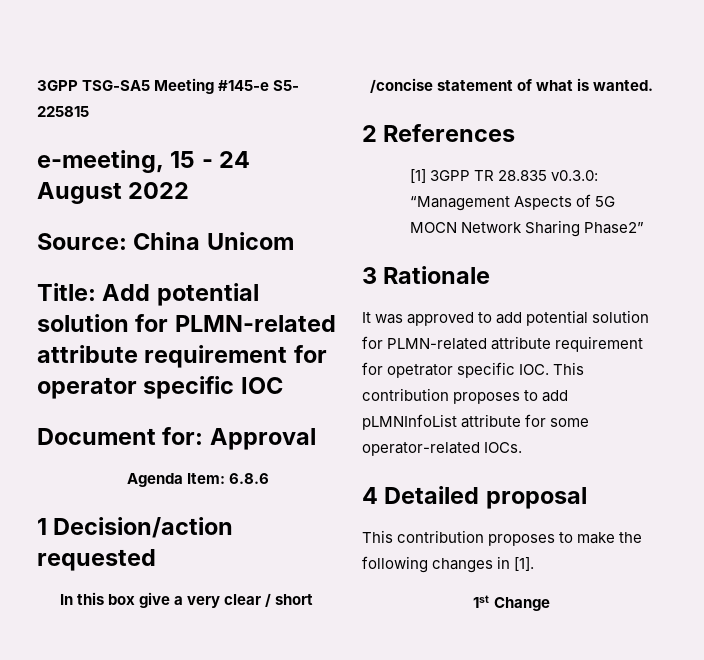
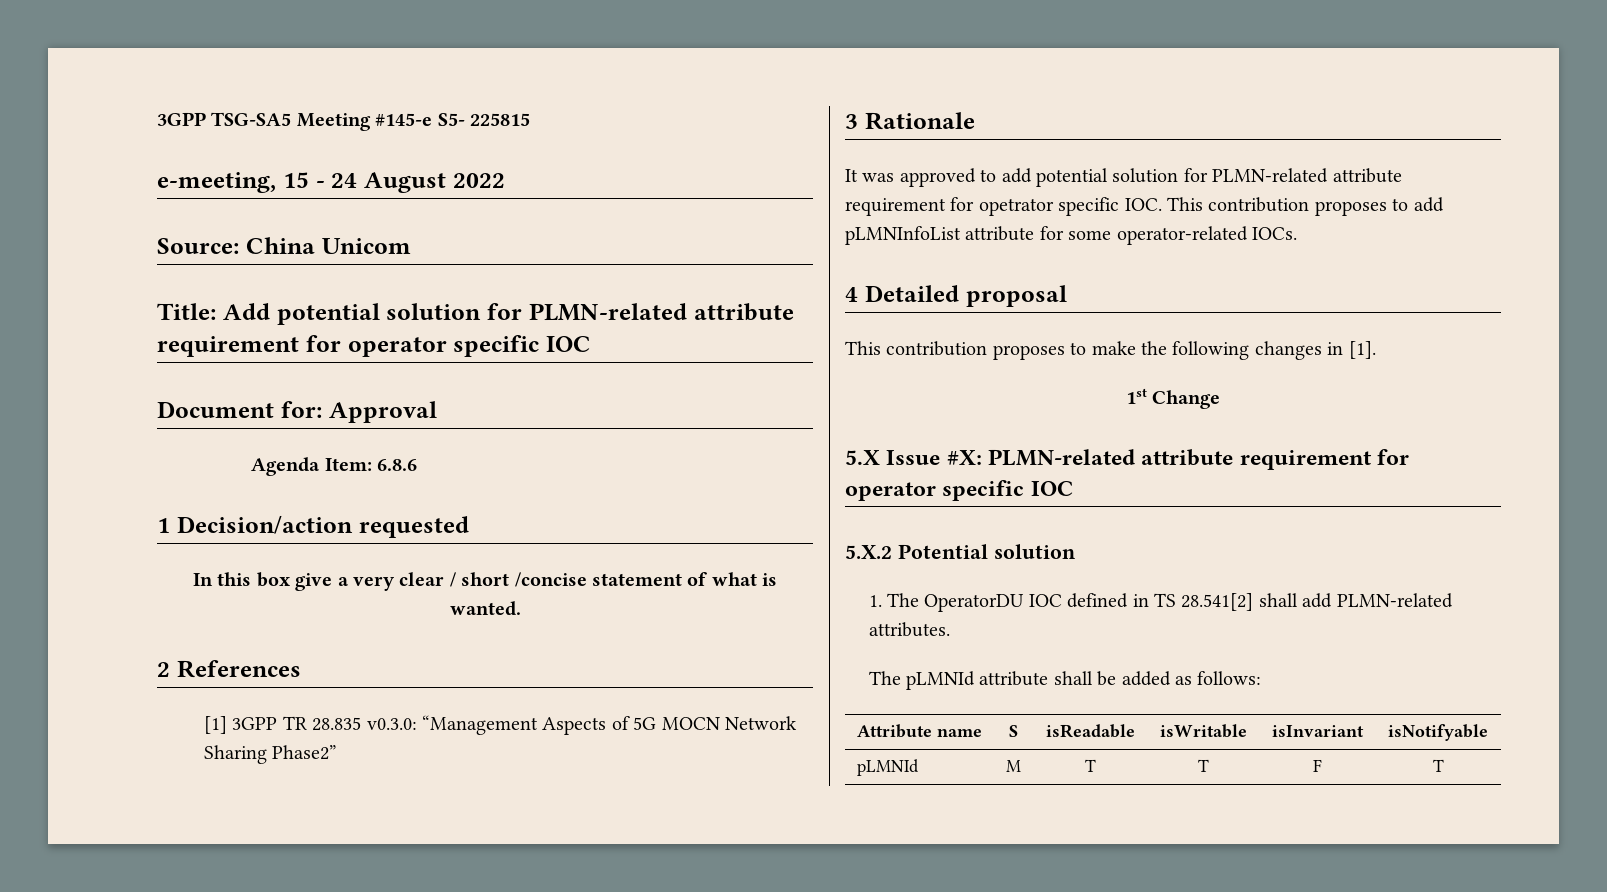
(550, 604) none -> [845,449,1410,470] [845,480,1074,501] [845,544,1076,559] [868,593,1453,612] [868,622,950,637] [868,671,1262,690] [857,724,982,738] [1009,725,1018,737] [1046,724,1135,738] [1160,724,1247,738] [1272,725,1364,737] [1388,724,1488,741] [856,759,919,776] [1006,760,1021,772] [1085,759,1096,772] [1198,759,1209,772] [1313,759,1322,772] [1432,759,1444,772] // 5.X Issue #X: PLMN-related attribute requirement for operator specific IOC // 5.X.2 Potential solution // 1. The OperatorDU IOC defined in TS 28.541[2] shall add PLMN-related attributes. // The pLMNId attribute shall be added as follows: // Attribute name | S | isReadable | isWritable | isInvariant | isNotifyable // pLMNId | M | T | T | F | T

